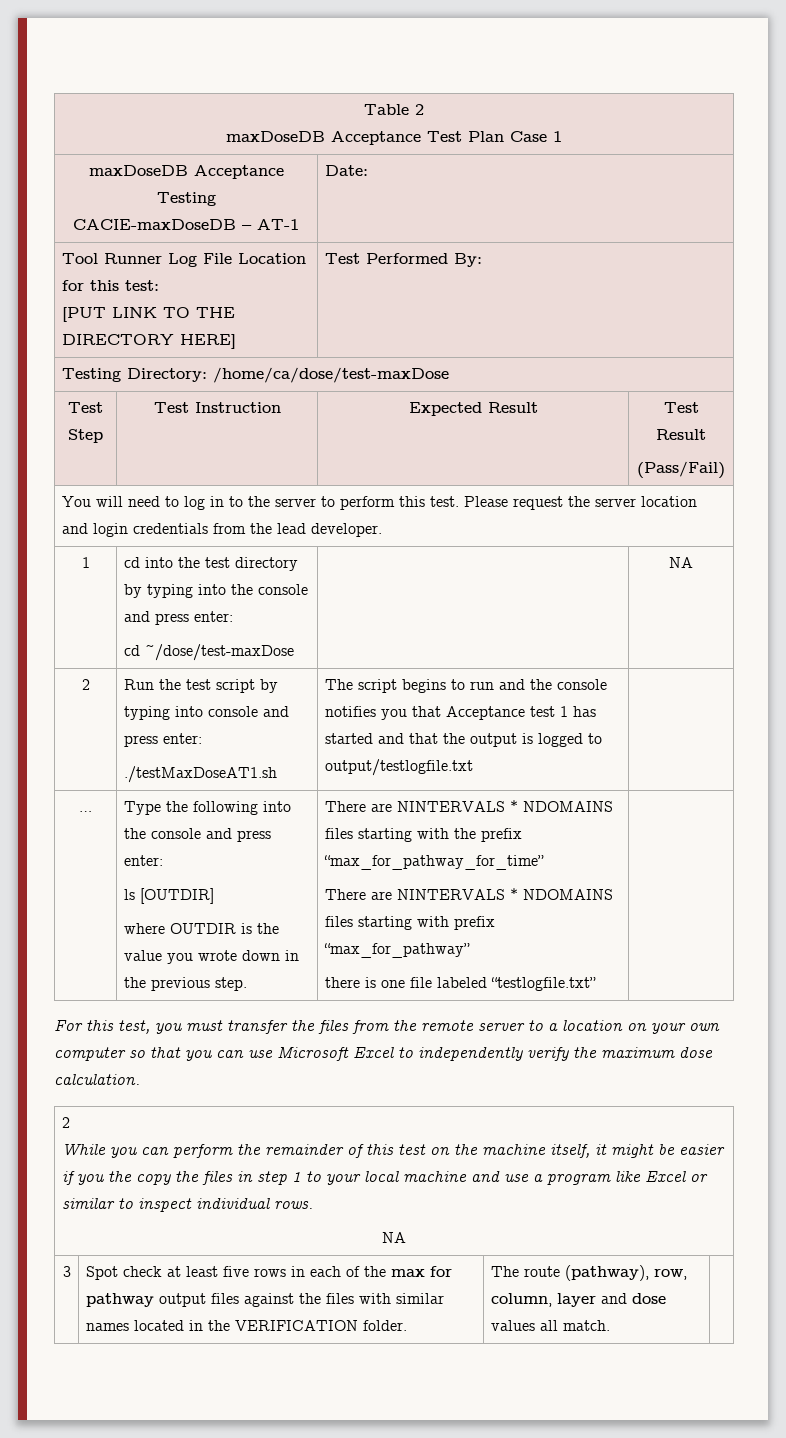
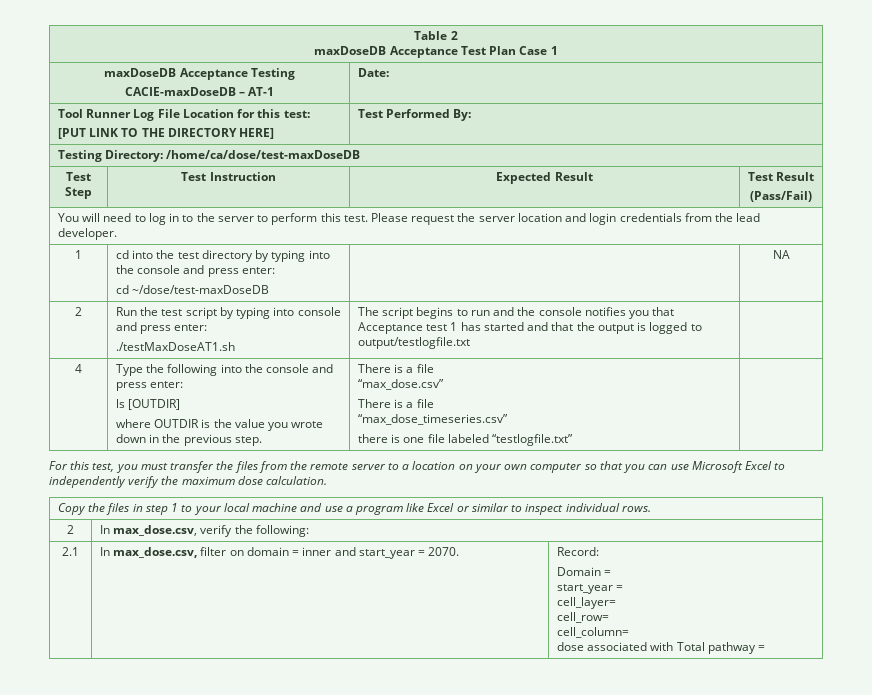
[212,367,449,383] /home/ca/dose/test-maxDose -> [166,150,361,159] /home/ca/dose/test-maxDoseDB
[144,644,294,661] ~/dose/test-maxDose -> [132,285,270,294] ~/dose/test-maxDoseDB
[79,811,92,812] … -> [75,364,82,373] 4
[370,800,613,812] [324,828,522,842] [323,855,544,870] [324,888,613,900] [324,916,495,930] [323,943,470,958] are NINTERVALS * NDOMAINS files starting with the prefix “max_for_pathway_for_time” // There are NINTERVALS * NDOMAINS files starting with prefix “max_for_pathway” -> [394,364,434,373] [357,379,444,390] [357,399,434,408] [357,414,508,425] is a file // “max_dose.csv” // There is a file // “max_dose_timeseries.csv”
[61,1117,70,1128] [61,1143,725,1158] [61,1171,171,1185] 2 // While you can perform the remainder of this test on the machine itself, it might be easier if you the copy -> [57,503,86,515] Copy
[382,1232,406,1243] [62,1266,71,1277] [85,1266,452,1280] [85,1293,444,1307] [85,1320,407,1331] [490,1265,687,1281] [490,1293,666,1307] [490,1320,610,1331] // NA // 3 | Spot check at least five rows in each of the max for pathway output files against the files with similar names located in the VERIFICATION folder. | The route (pathway), row, column, layer and dose values all match. | -> [67,525,74,534] [99,525,309,537] [62,547,79,556] [99,547,460,559] [556,547,599,556] [556,567,612,576] [556,584,624,594] [556,597,616,609] [556,612,609,623] [556,627,629,638] [556,642,766,654] // 2 | In max_dose.csv, verify the following: // 2.1 | In max_dose.csv, filter on domain = inner and start_year = 2070. | Record: // Domain = // start_year = // cell_layer= // cell_row= // cell_column= // dose associated with Total pathway =

